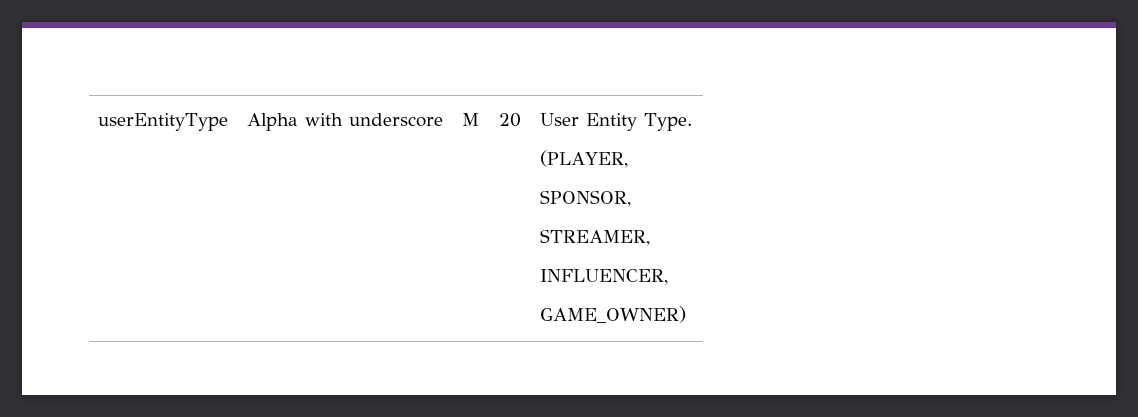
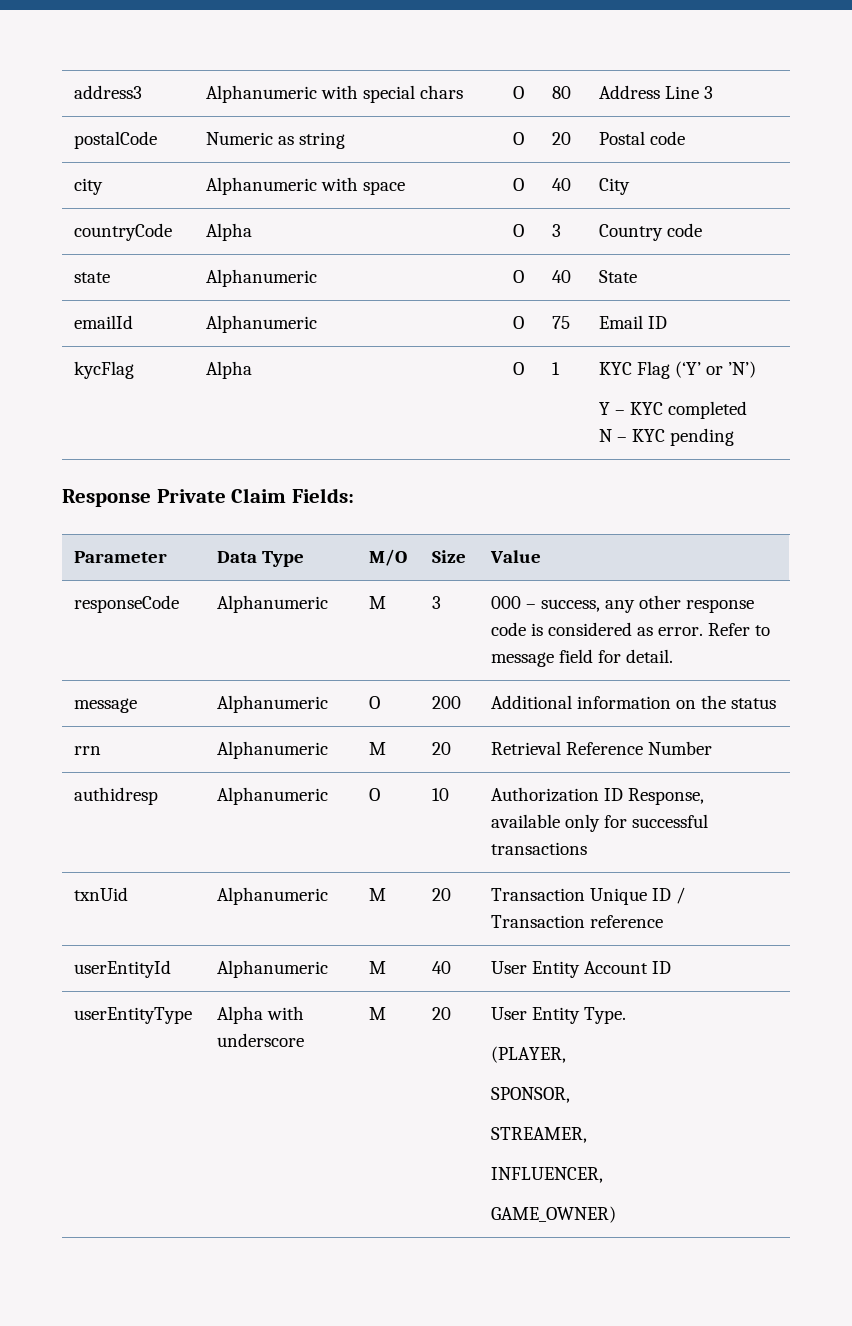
(98, 122) none -> [74,85,143,99] [206,85,464,103] [513,86,525,99] [552,86,572,99] [599,85,714,99] [74,131,158,149] [206,132,346,149] [513,132,525,145] [552,132,572,145] [599,131,686,145] [74,178,104,195] [206,177,406,195] [513,178,525,191] [552,178,572,191] [599,178,631,195] [74,223,173,241] [206,223,253,241] [513,224,525,237] [552,224,562,237] [599,223,703,241] [74,272,111,283] [206,269,318,287] [513,270,525,283] [552,270,572,283] [599,270,638,283] [74,315,134,329] [206,315,318,333] [513,316,525,329] [552,316,571,329] [599,315,668,329] [74,361,135,379] [206,361,253,379] [513,362,525,375] [552,362,561,375] [599,361,757,379] [599,401,748,419] [599,428,735,446] [62,488,354,507] [74,551,168,563] [217,551,305,567] [369,549,408,566] [432,550,467,563] [490,550,542,563] [74,595,180,613] [217,595,329,613] [369,596,387,609] [432,596,442,609] [491,595,755,613] [491,622,771,636] [491,649,674,667] [74,698,138,713] [217,695,329,713] [369,696,381,709] [432,696,462,709] [491,695,777,709] [74,746,102,755] [217,741,329,759] [369,742,387,755] [432,742,452,755] [491,741,713,755] [74,787,159,805] [217,787,329,805] [369,788,381,801] [432,788,450,801] [491,787,705,805] [491,814,709,832] [491,842,588,855] [74,887,129,901] [217,887,329,905] [369,888,387,901] [432,888,452,901] [491,887,686,905] [491,915,664,928] [74,960,172,978] [217,960,329,978] [369,961,387,974] [432,961,452,974] [491,961,672,978] address3 | Alphanumeric with special chars | O | 80 | Address Line 3 // postalCode | Numeric as string | O | 20 | Postal code // city | Alphanumeric with space | O | 40 | City // countryCode | Alpha | O | 3 | Country code // state | Alphanumeric | O | 40 | State // emailId | Alphanumeric | O | 75 | Email ID // kycFlag | Alpha | O | 1 | KYC Flag (‘Y’ or ’N’) // Y – KYC completed // N – KYC pending // Response Private Claim Fields: // Parameter | Data Type | M/O | Size | Value // responseCode | Alphanumeric | M | 3 | 000 – success, any other response code is considered as error. Refer to message field for detail. // message | Alphanumeric | O | 200 | Additional information on the status // rrn | Alphanumeric | M | 20 | Retrieval Reference Number // authidresp | Alphanumeric | O | 10 | Authorization ID Response, available only for successful transactions // txnUid | Alphanumeric | M | 20 | Transaction Unique ID / Transaction reference // userEntityId | Alphanumeric | M | 40 | User Entity Account ID //

